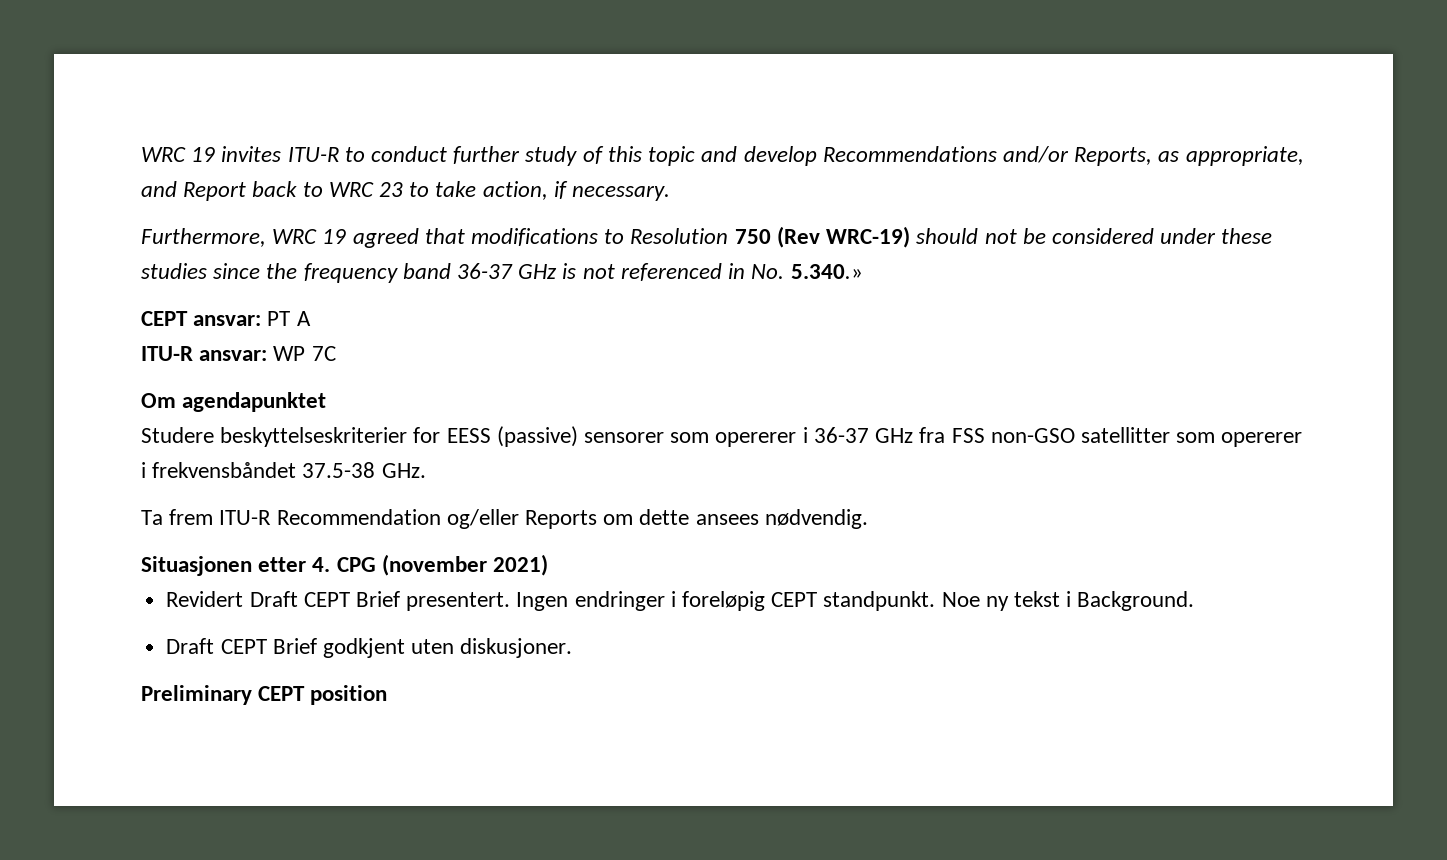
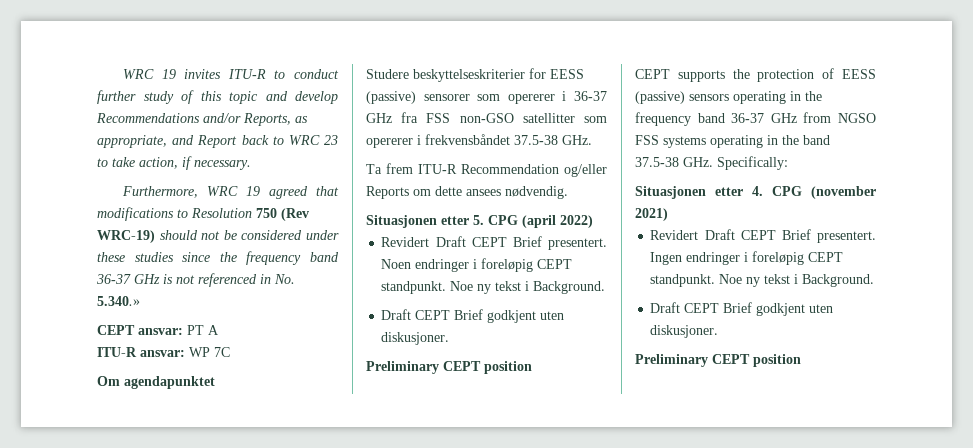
(868, 519) none -> [366,215,593,228] [381,236,607,250] [381,258,573,272] [381,281,606,294] [381,309,565,323] [381,332,450,345] [366,361,532,374] [635,68,876,82] [635,91,822,104] [635,112,876,126] [635,135,830,148] [635,156,788,170] // Situasjonen etter 5. CPG (april 2022) // Revidert Draft CEPT Brief presentert. Noen endringer i foreløpig CEPT standpunkt. Noe ny tekst i Background. // Draft CEPT Brief godkjent uten diskusjoner. // Preliminary CEPT position // CEPT supports the protection of EESS (passive) sensors operating in the frequency band 36-37 GHz from NGSO FSS systems operating in the band 37.5-38 GHz. Specifically:

